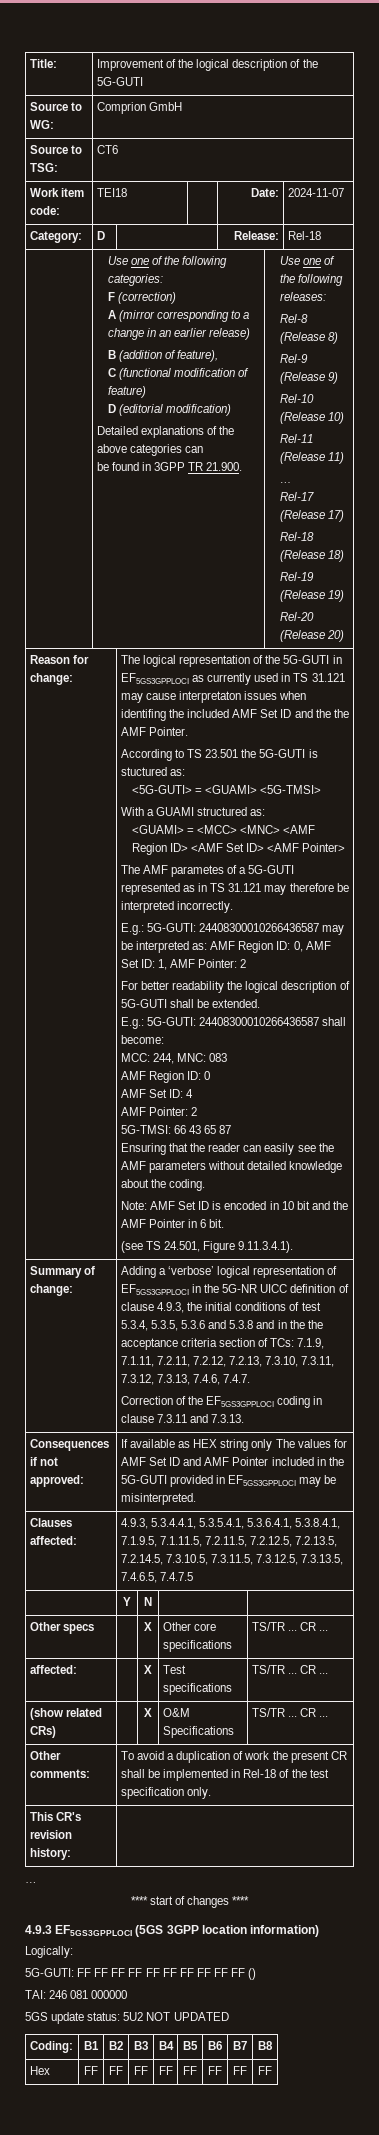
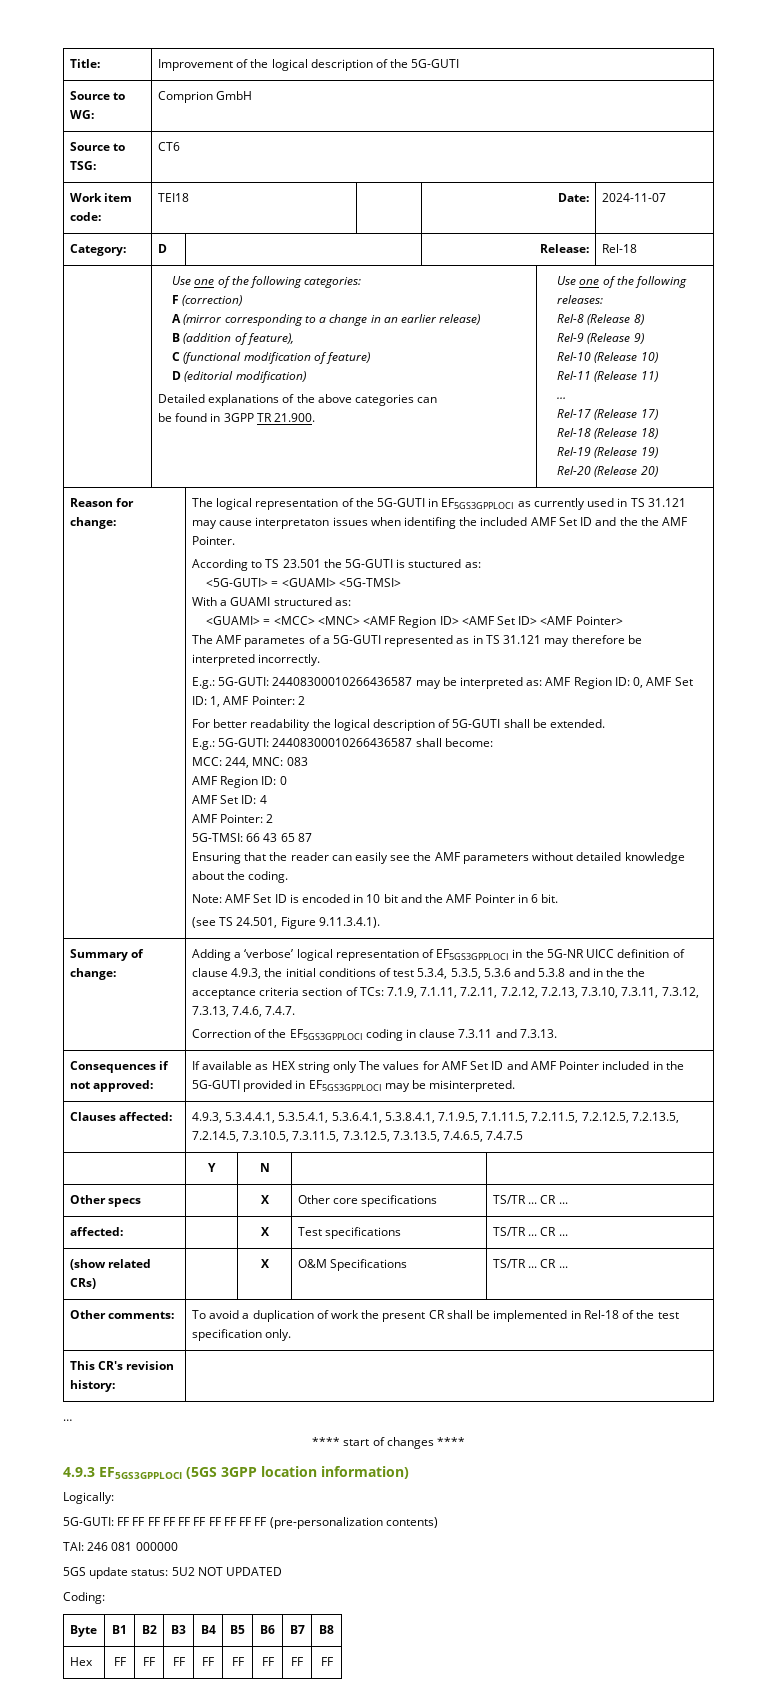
[248,1968,257,1980] () -> [269,1517,438,1529] (pre-personalization contents)
[29,2041,73,2053] // Coding: -> [63,1592,105,1604] [69,1625,97,1637] // Coding: // Byte

